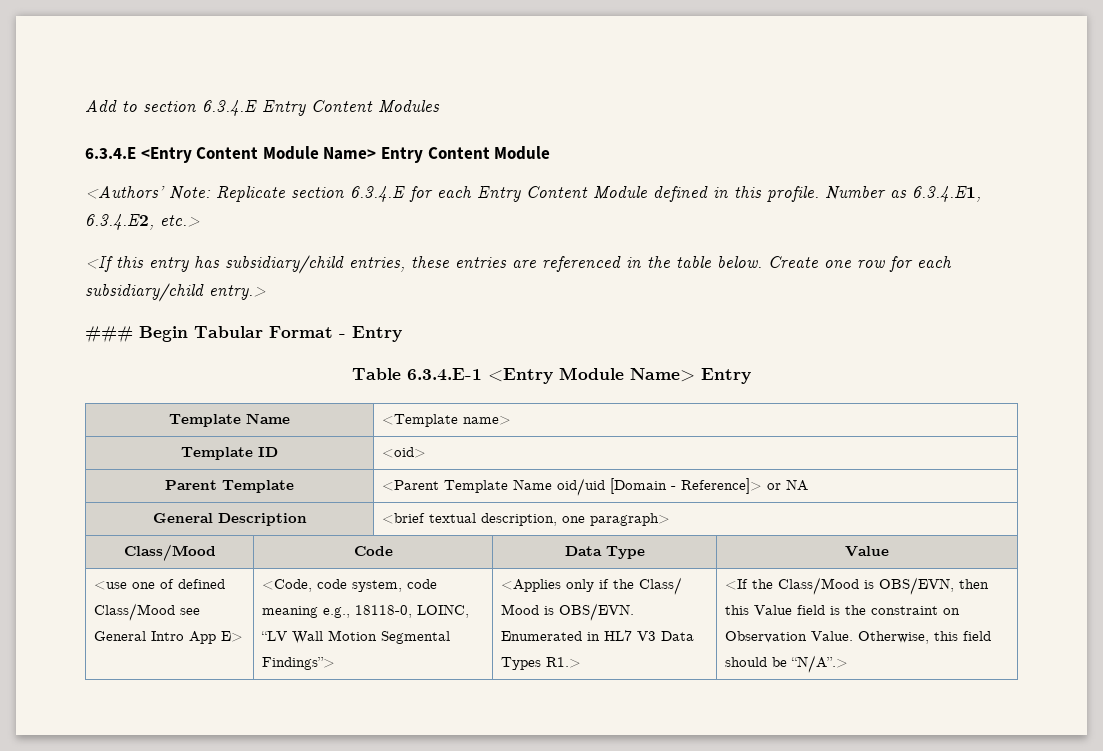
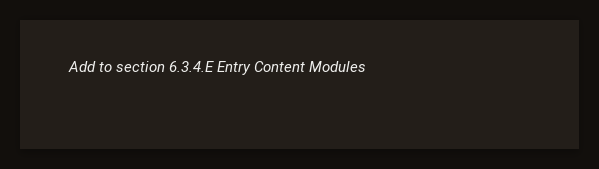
[85,146,551,163] [85,186,981,202] [85,214,200,230] [85,255,952,274] [85,283,266,302] [85,326,402,343] [352,367,751,384] [169,413,290,427] [382,414,512,427] [181,447,278,460] [382,447,427,458] [165,480,294,493] [382,478,809,496] [152,513,307,526] [382,513,671,526] [123,544,216,561] [353,546,393,556] [564,546,645,559] [845,546,889,557] [94,579,226,590] [94,603,201,621] [94,631,244,644] [262,579,438,592] [262,604,470,618] [261,630,451,644] [262,657,336,670] [501,577,683,595] [501,603,635,621] [501,630,695,641] [501,657,582,670] [725,577,990,595] [725,605,961,615] [725,631,992,644] [725,655,849,673] // 6.3.4.E <Entry Content Module Name> Entry Content Module // <Authors’ Note: Replicate section 6.3.4.E for each Entry Content Module defined in this profile. Number as 6.3.4.E1, 6.3.4.E2, etc.> // <If this entry has subsidiary/child entries, these entries are referenced in the table below. Create one row for each subsidiary/child entry.> // ### Begin Tabular Format - Entry // Table 6.3.4.E-1 <Entry Module Name> Entry // Template Name | <Template name> // Template ID | <oid> // Parent Template | <Parent Template Name oid/uid [Domain - Reference]> or NA // General Description | <brief textual description, one paragraph> // Class/Mood | Code | Data Type | Value // <use one of defined Class/Mood see General Intro App E> | <Code, code system, code meaning e.g., 18118-0, LOINC, “LV Wall Motion Segmental Findings”> | <Applies only if the Class/ Mood is OBS/EVN. Enumerated in HL7 V3 Data Types R1.> | <If the Class/Mood is OBS/EVN, then this Value field is the constraint on Observation Value. Otherwise, this field should be “N/A”.> -> (367, 66) none

